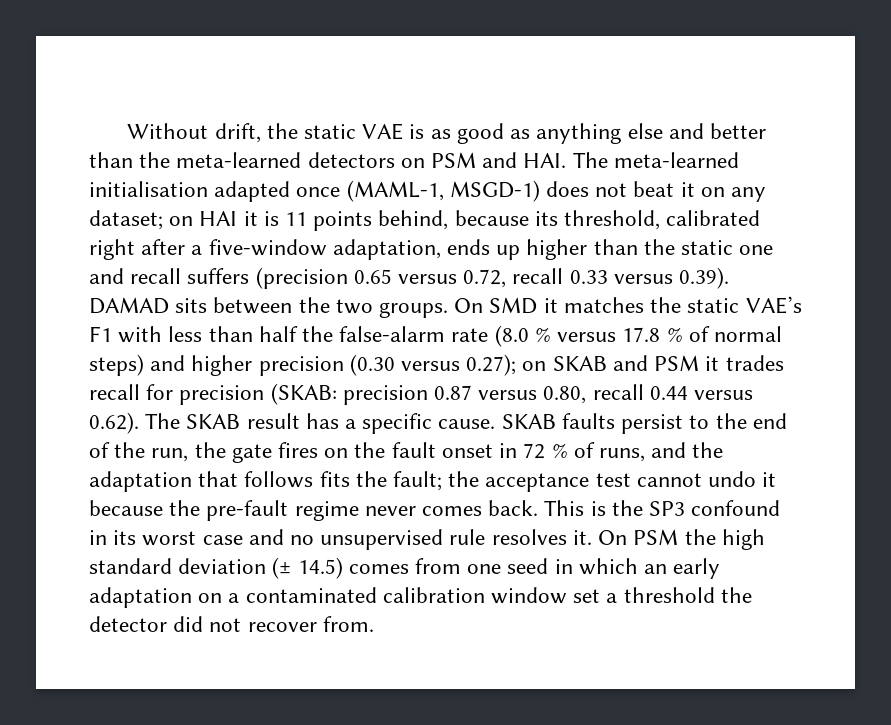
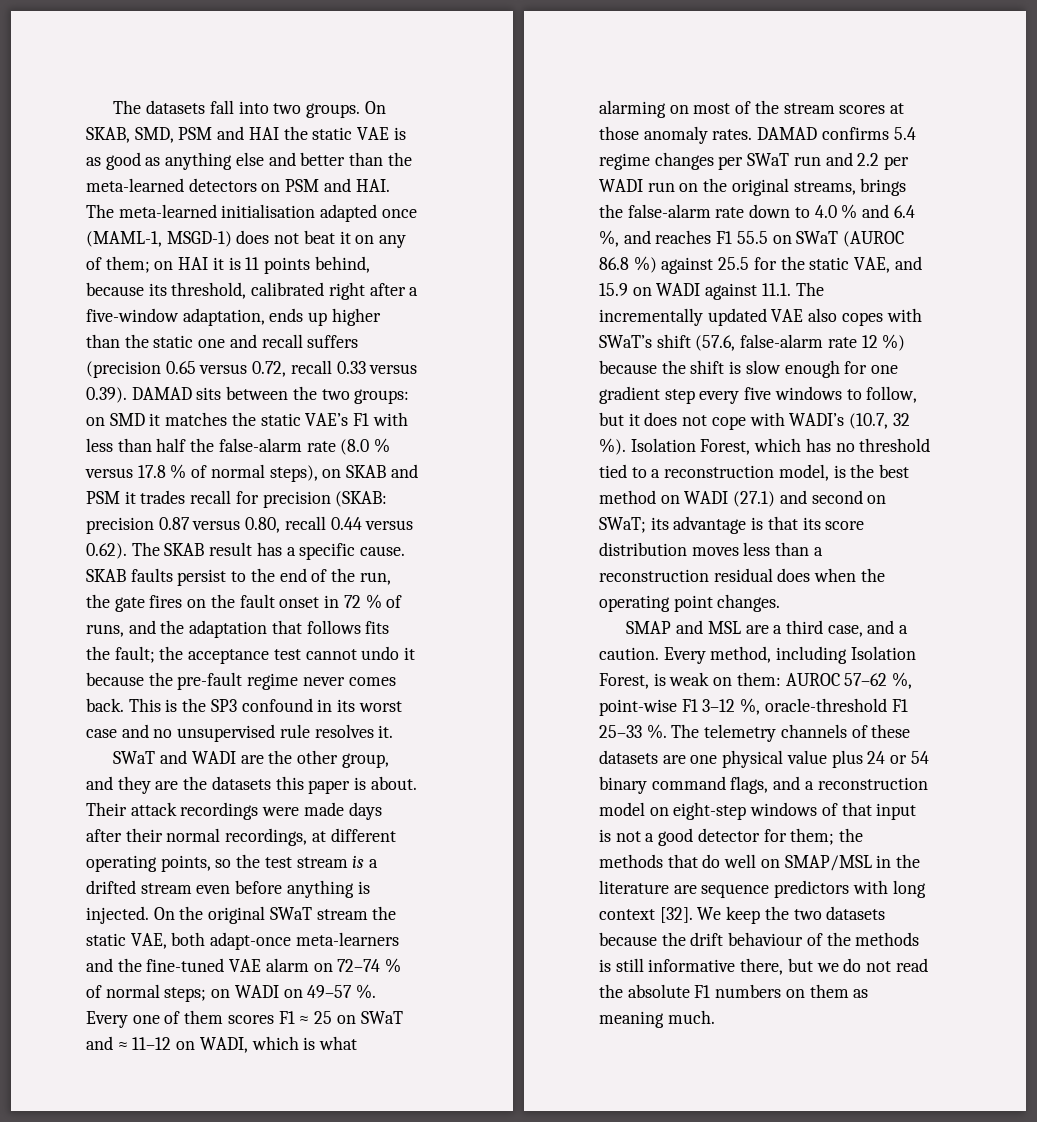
[127,123,261,143] Without drift, -> [113,100,386,118] [86,126,279,143] The datasets fall into two groups. On SKAB, SMD, PSM and HAI
[89,210,163,230] dataset; -> [86,256,150,273] of them;
[379,298,484,318] groups. On -> [354,389,410,404] [86,417,105,426] groups: on
[89,354,517,376] steps) and higher precision (0.30 versus 0.27); -> [269,465,318,482] steps),
[598,529,765,550] [89,557,721,579] [89,587,752,608] [89,616,374,632] On PSM the high standard deviation (± 14.5) comes from one seed in which an early adaptation on a contaminated calibration window set a threshold the detector did not recover from. -> [113,750,389,768] [86,776,417,794] [86,802,382,820] [86,828,396,846] [86,854,379,872] [86,880,370,898] [86,906,397,924] [86,932,399,950] [86,958,402,973] [86,984,377,1002] [86,1010,403,1028] [86,1036,358,1053] [599,100,905,118] [599,126,916,144] [599,152,910,170] [599,178,907,196] [599,204,915,219] [599,230,905,247] [599,256,922,274] [599,282,824,300] [599,308,922,326] [599,334,906,351] [599,360,899,378] [599,386,918,404] [599,412,910,430] [599,438,931,455] [599,464,910,481] [599,490,887,507] [599,516,865,534] [599,542,823,556] [599,568,885,582] [599,594,781,612] [626,620,909,637] [599,646,916,664] [599,672,913,689] [599,698,908,716] [599,724,911,742] [599,750,929,768] [599,776,928,794] [599,802,917,820] [599,828,864,846] [599,854,921,871] [599,880,926,898] [599,906,886,924] [599,932,920,946] [599,958,928,975] [599,984,869,998] [599,1010,715,1028] // SWaT and WADI are the other group, and they are the datasets this paper is about. Their attack recordings were made days after their normal recordings, at different operating points, so the test stream is a drifted stream even before anything is injected. On the original SWaT stream the static VAE, both adapt-once meta-learners and the fine-tuned VAE alarm on 72–74 % of normal steps; on WADI on 49–57 %. Every one of them scores F1 ≈ 25 on SWaT and ≈ 11–12 on WADI, which is what alarming on most of the stream scores at those anomaly rates. DAMAD confirms 5.4 regime changes per SWaT run and 2.2 per WADI run on the original streams, brings the false-alarm rate down to 4.0 % and 6.4 %, and reaches F1 55.5 on SWaT (AUROC 86.8 %) against 25.5 for the static VAE, and 15.9 on WADI against 11.1. The incrementally updated VAE also copes with SWaT’s shift (57.6, false-alarm rate 12 %) because the shift is slow enough for one gradient step every five windows to follow, but it does not cope with WADI’s (10.7, 32 %). Isolation Forest, which has no threshold tied to a reconstruction model, is the best method on WADI (27.1) and second on SWaT; its advantage is that its score distribution moves less than a reconstruction residual does when the operating point changes. // SMAP and MSL are a third case, and a caution. Every method, including Isolation Forest, is weak on them: AUROC 57–62 %, point-wise F1 3–12 %, oracle-threshold F1 25–33 %. The telemetry channels of these datasets are one physical value plus 24 or 54 binary command flags, and a reconstruction model on eight-step windows of that input is not a good detector for them; the methods that do well on SMAP/MSL in the literature are sequence predictors with long context [32]. We keep the two datasets because the drift behaviour of the methods is still informative there, but we do not read the absolute F1 numbers on them as meaning much.

